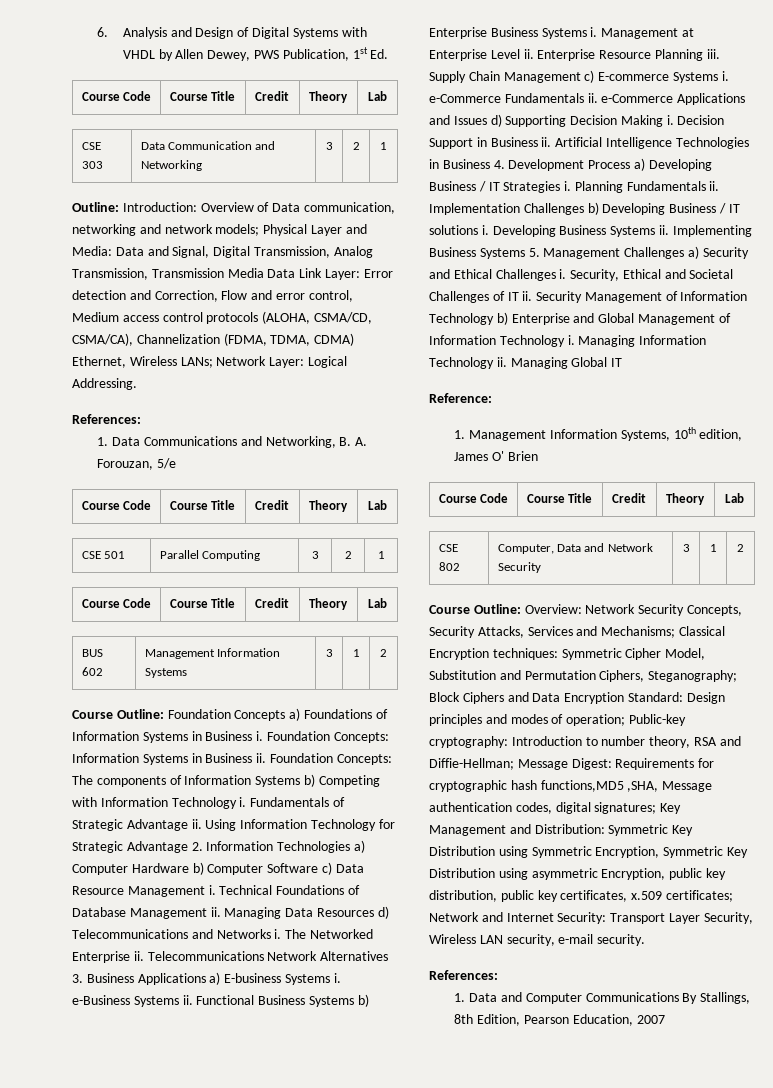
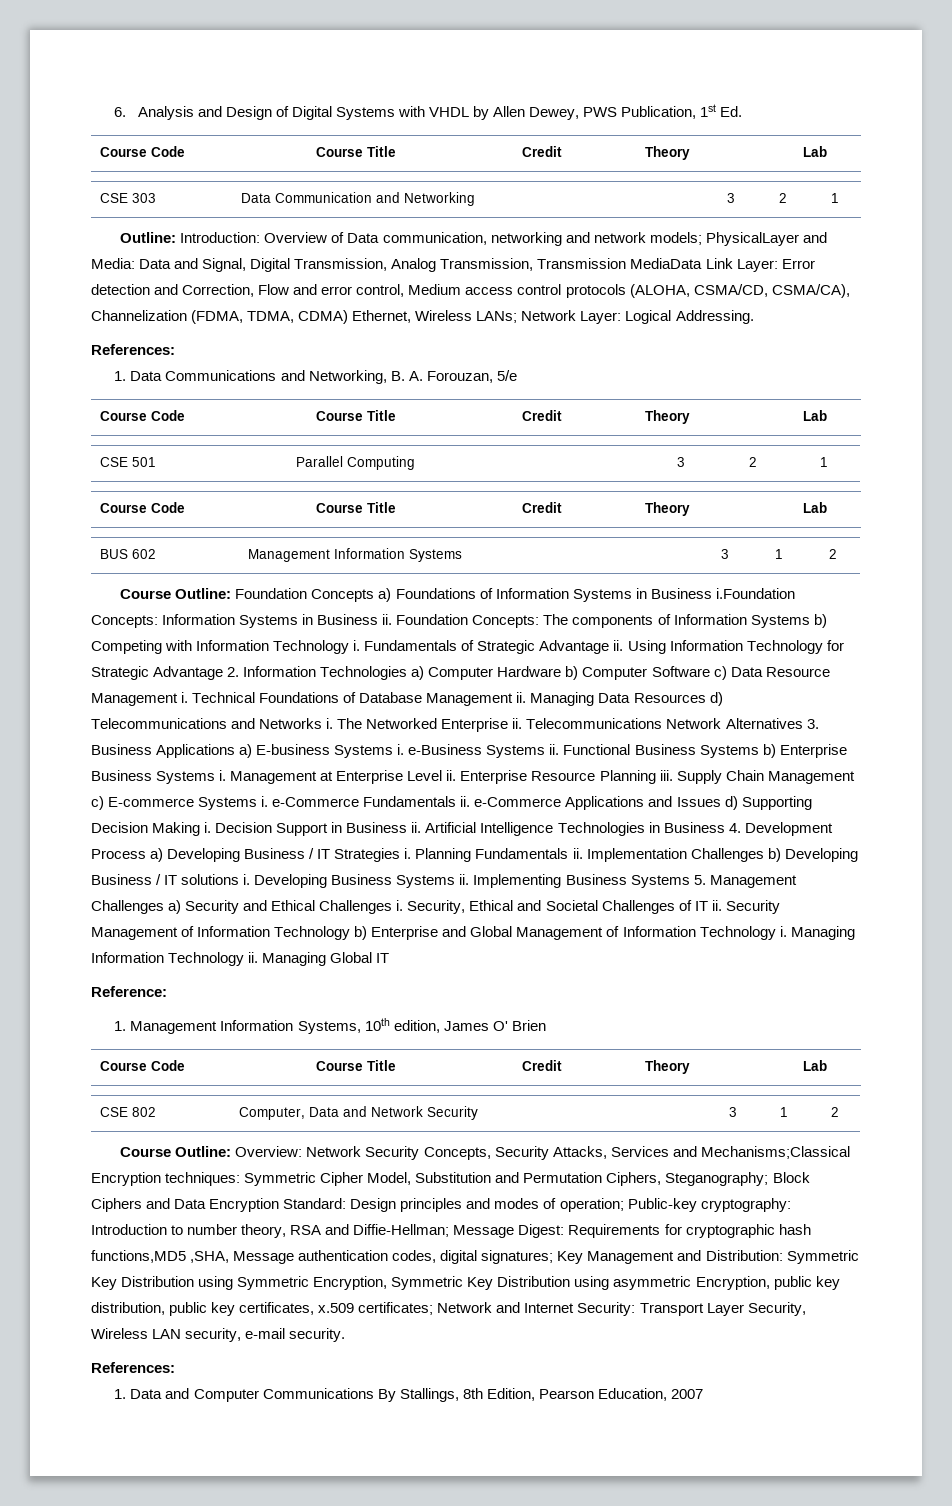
[263,224,342,236] Physical Layer -> [705,232,799,246] PhysicalLayer
[227,268,296,278] Media Data -> [630,258,703,269] MediaData
[256,731,330,741] i. Foundation -> [715,588,795,599] i.Foundation
[601,626,725,638] Mechanisms; Classical -> [700,1146,850,1159] Mechanisms;Classical

